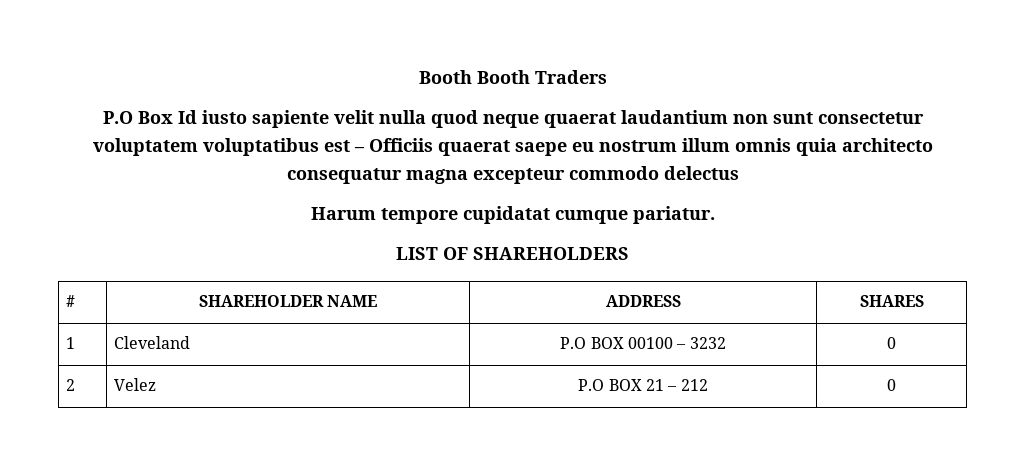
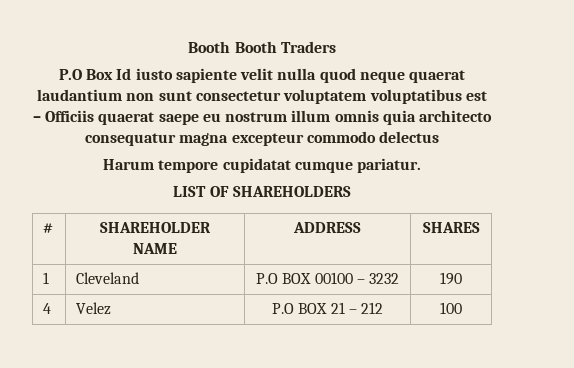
[887,337,896,349] [66,379,76,391] 0 // 2 -> [440,272,462,285] [43,303,52,314] 190 // 4
[887,379,896,391] 0 -> [440,302,462,314] 100

